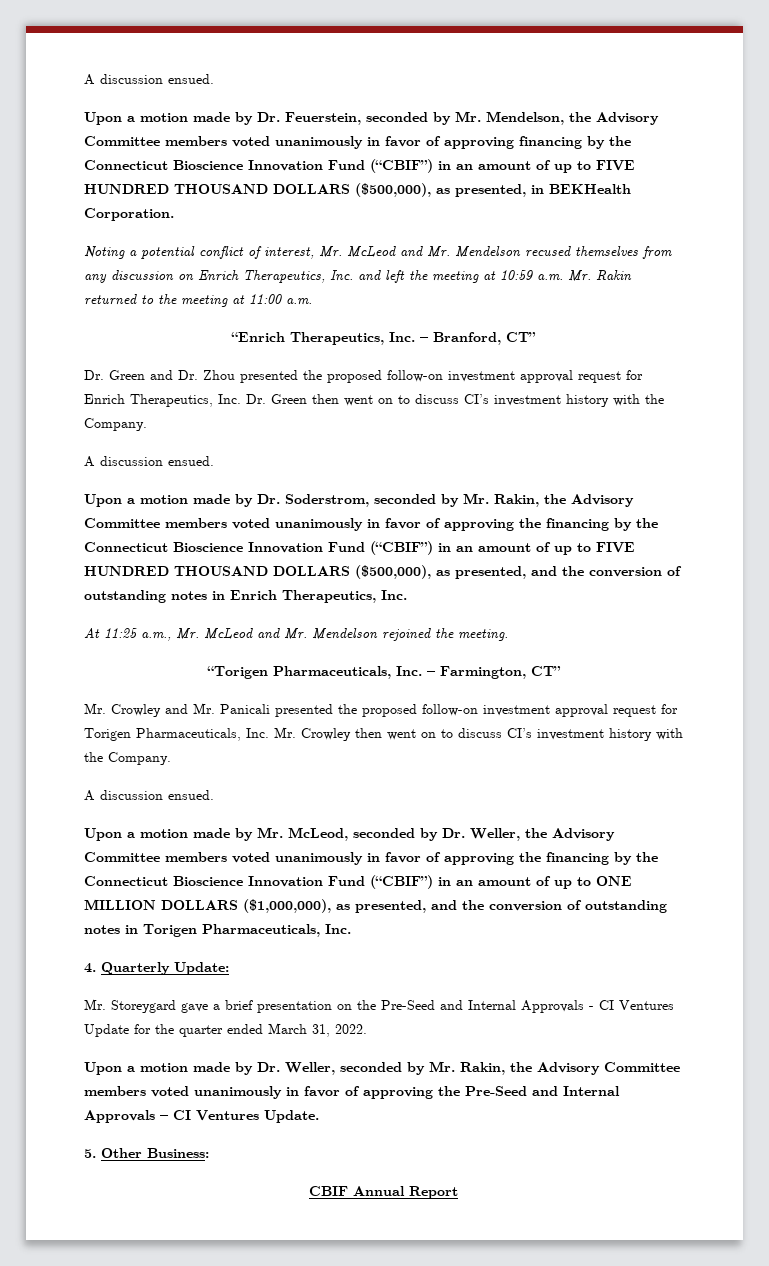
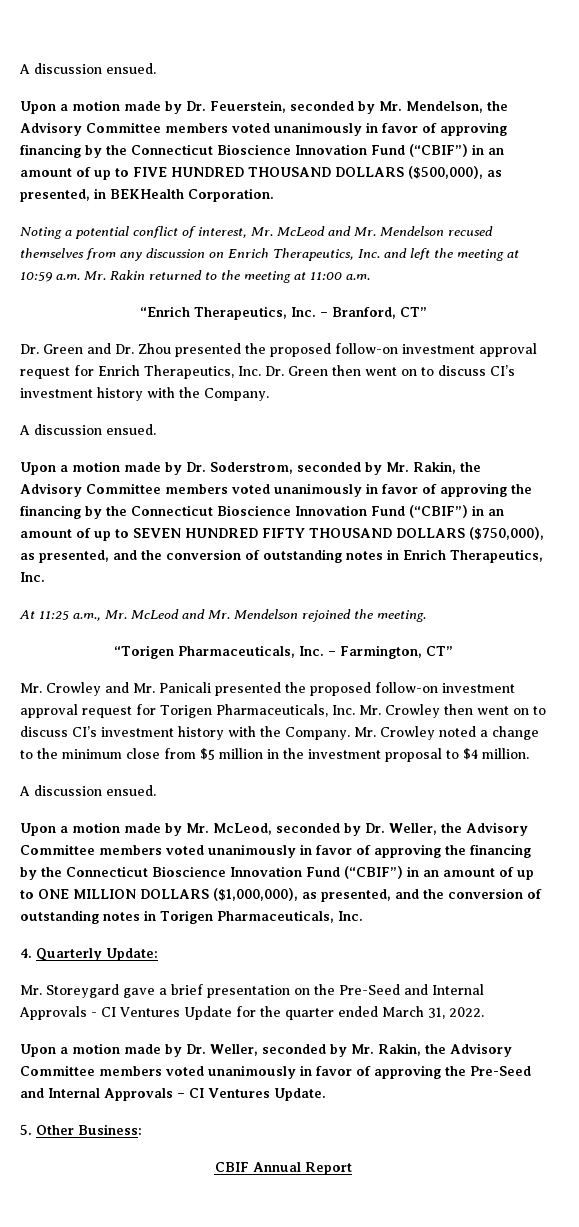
[596,542,635,553] [84,565,431,579] FIVE HUNDRED THOUSAND DOLLARS ($500,000), -> [133,527,544,540] SEVEN HUNDRED FIFTY THOUSAND DOLLARS ($750,000),
(171, 758) none -> [354,726,539,740] [20,748,529,762] Mr. Crowley noted a change to the minimum close from $5 million in the investment proposal to $4 million.

